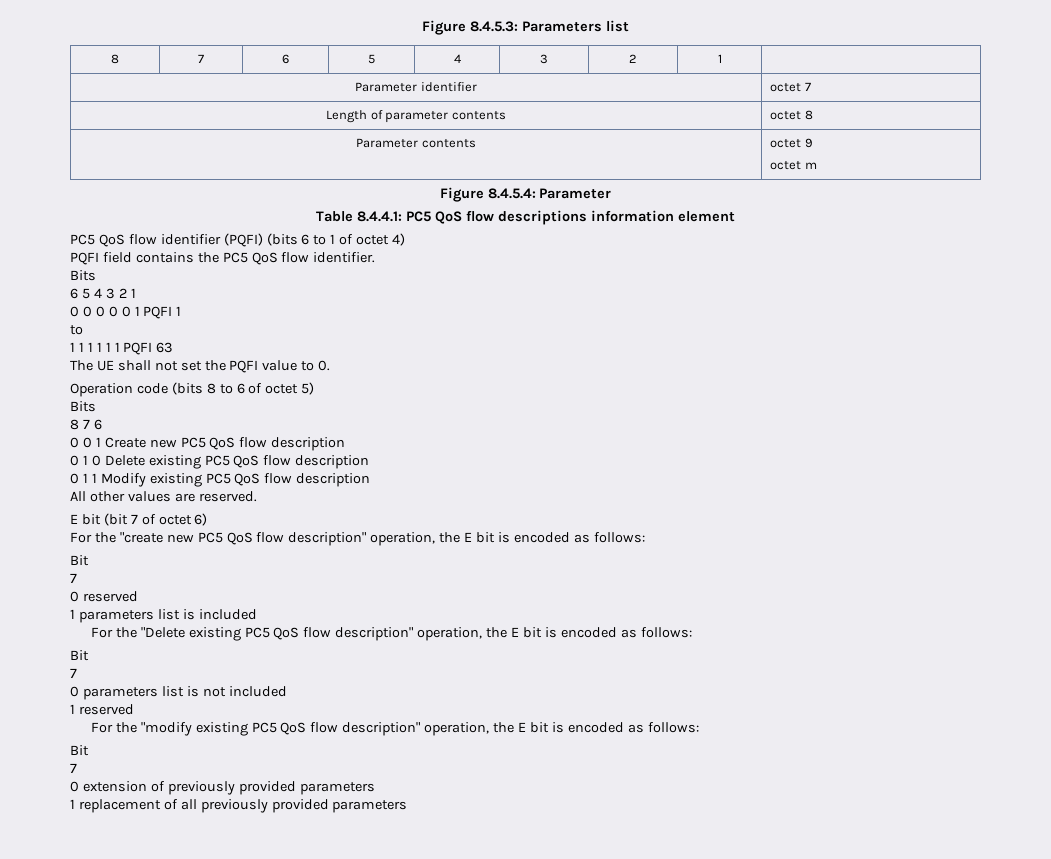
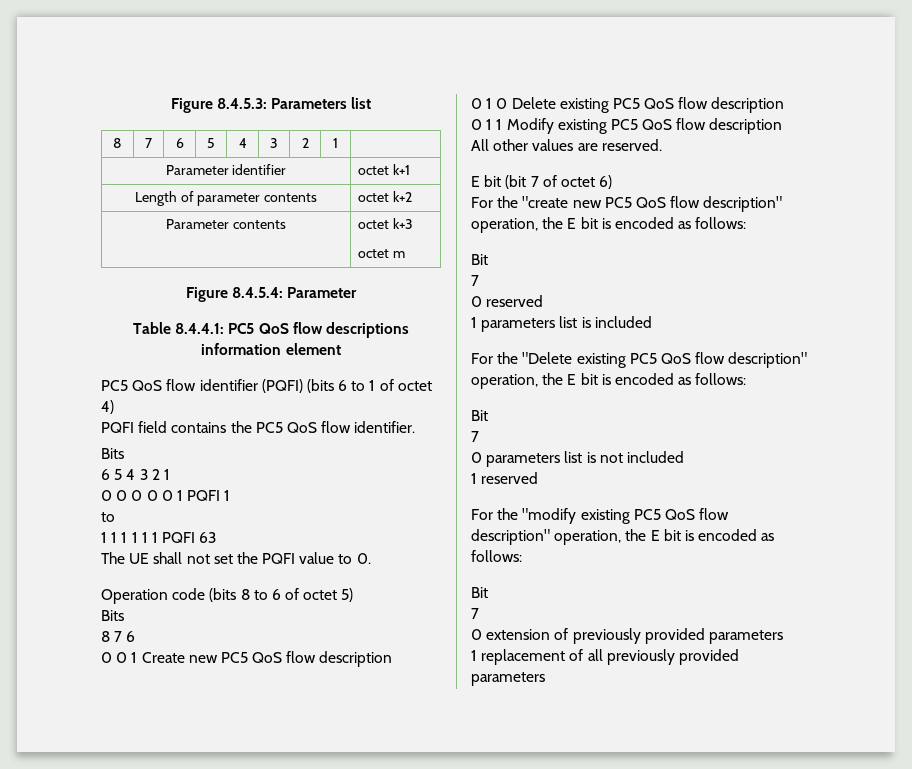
[804,82,811,91] 7 -> [392,164,410,175] k+1
[804,110,813,120] 8 -> [392,191,412,202] k+2
[804,138,813,148] 9 -> [392,218,413,229] k+3

